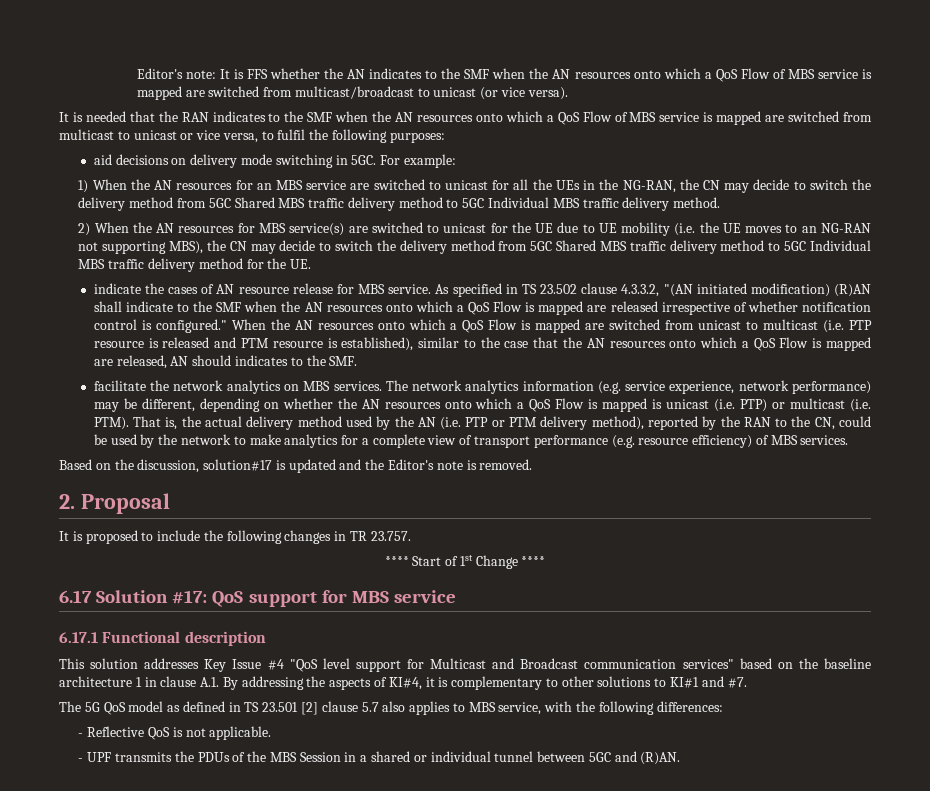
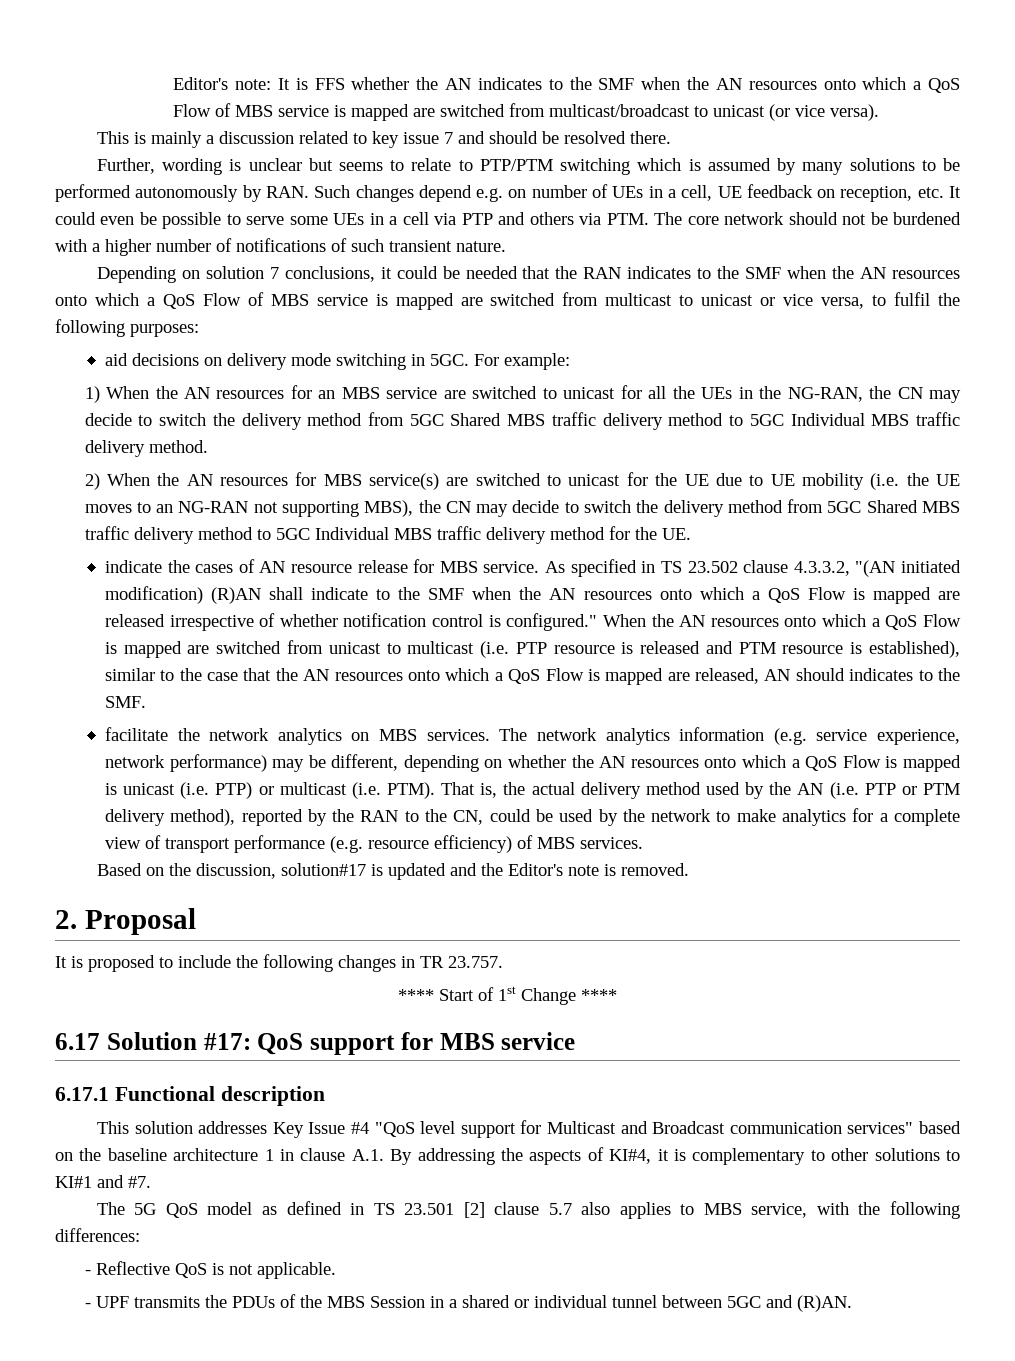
[59,112,83,122] It is -> [96,131,671,148] [96,158,960,175] [55,184,961,202] [55,212,961,229] [55,238,506,256] [96,266,460,283] This is mainly a discussion related to key issue 7 and should be resolved there. // Further, wording is unclear but seems to relate to PTP/PTM switching which is assumed by many solutions to be performed autonomously by RAN. Such changes depend e.g. on number of UEs in a cell, UE feedback on reception, etc. It could even be possible to serve some UEs in a cell via PTP and others via PTM. The core network should not be burdened with a higher number of notifications of such transient nature. // Depending on solution 7 conclusions, it could be

